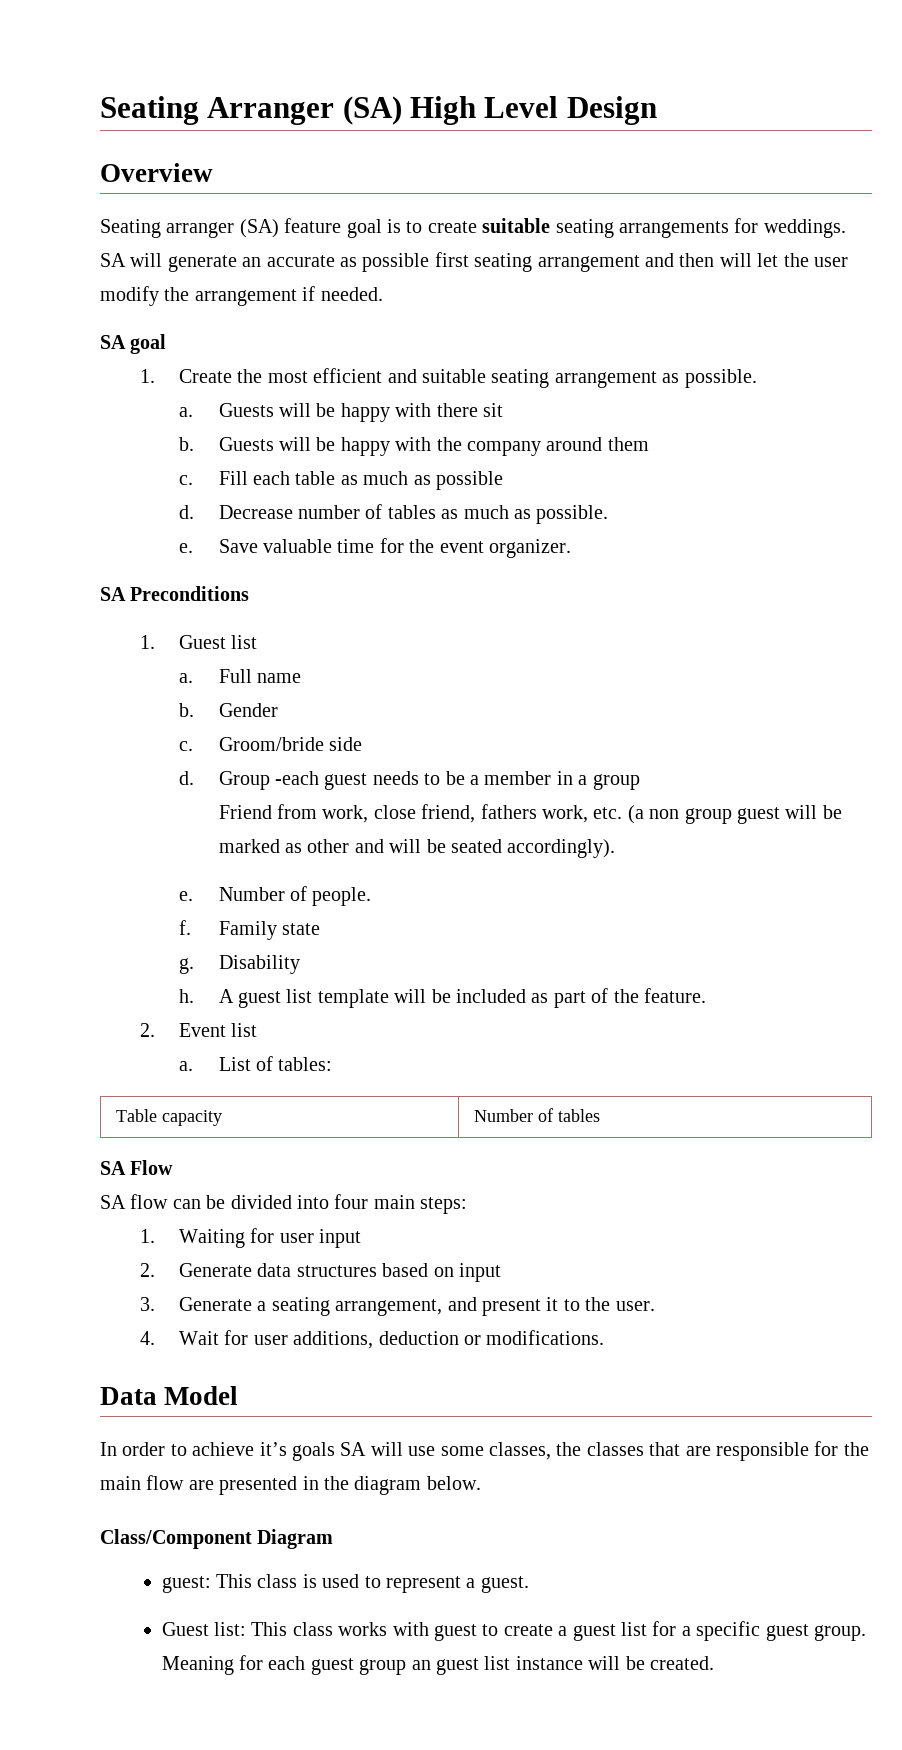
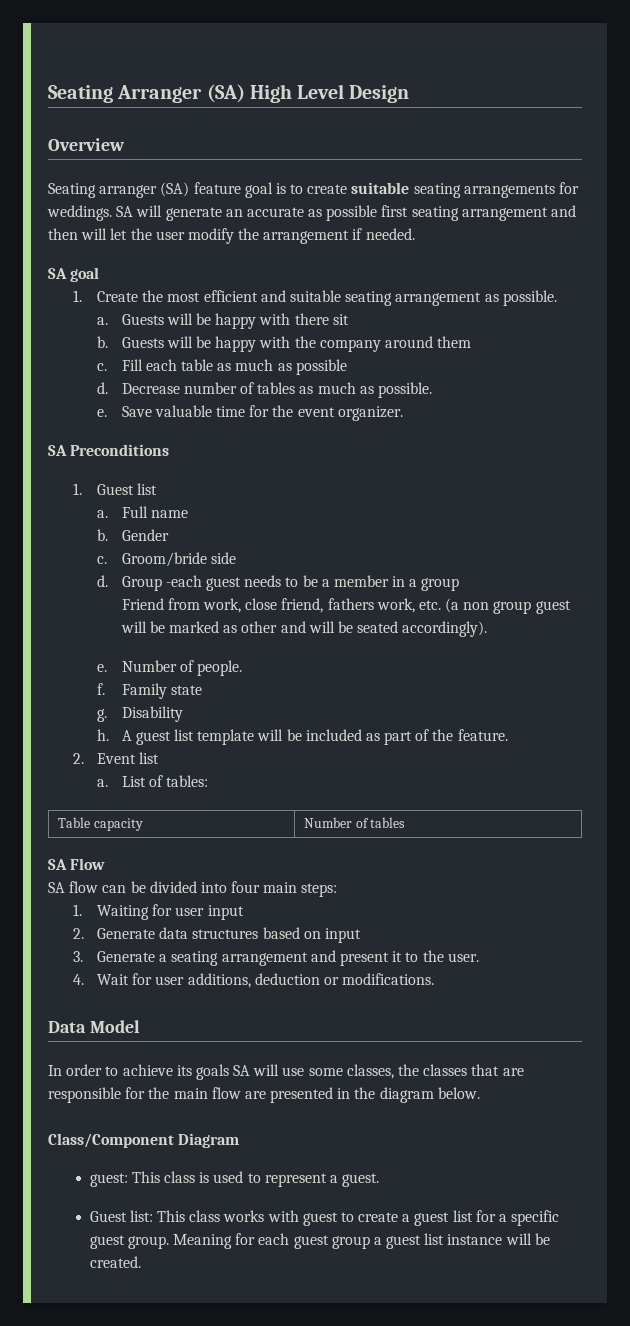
[335,1299,443,1316] arrangement, -> [221,952,308,966] arrangement
[259,1442,287,1456] it’s -> [176,1065,192,1076] its
[411,1660,431,1670] an -> [373,1237,382,1245] a

